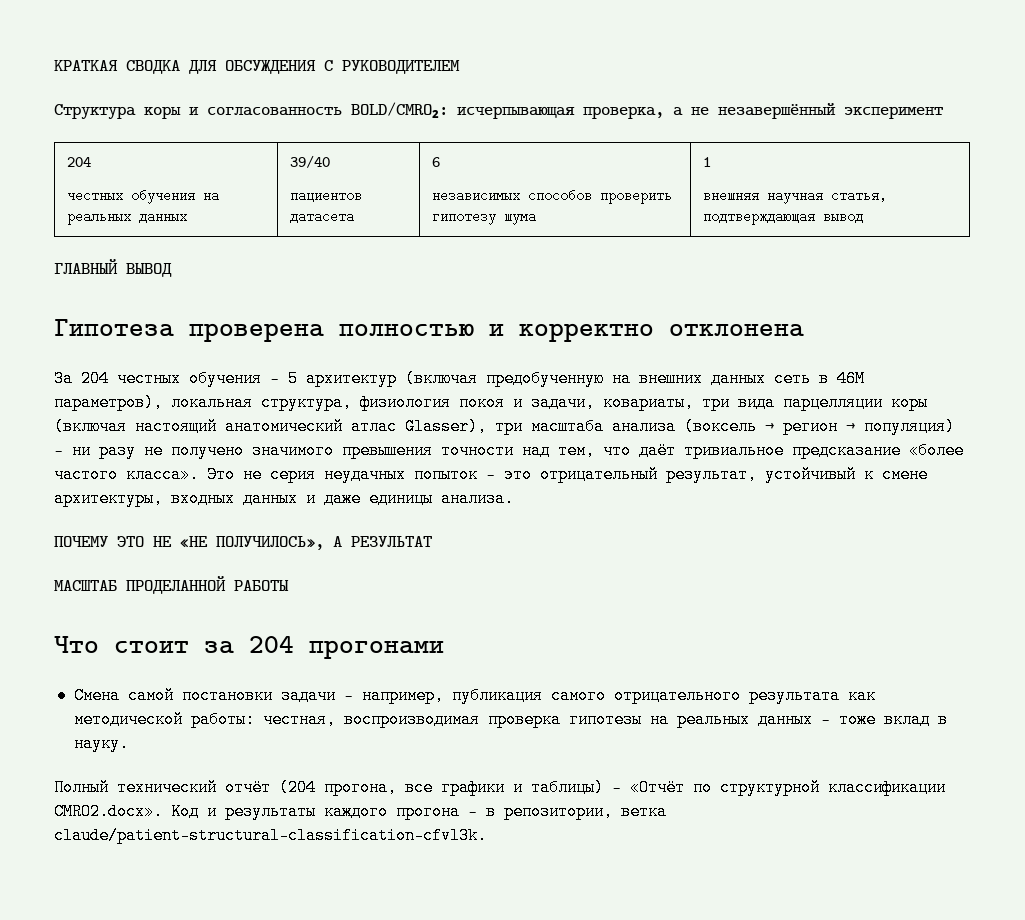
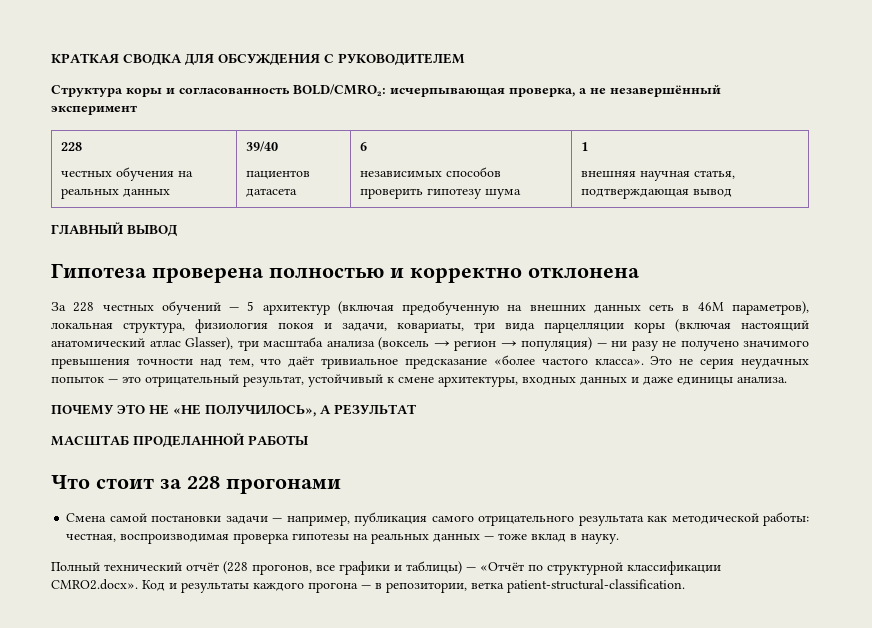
[67,157,92,167] 204 -> [61,142,83,151] 228
[81,370,261,387] 204 честных обучения -> [73,301,221,315] 228 честных обучений
[249,636,294,653] 204 -> [187,476,220,489] 228
[279,779,397,796] (204 прогона, -> [223,561,312,575] (228 прогонов,
[54,827,487,844] claude/patient-structural-classification-cfvl3k. -> [507,579,685,593] patient-structural-classification.

